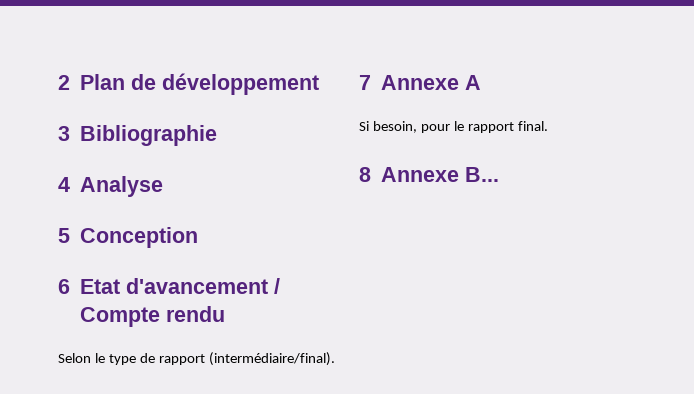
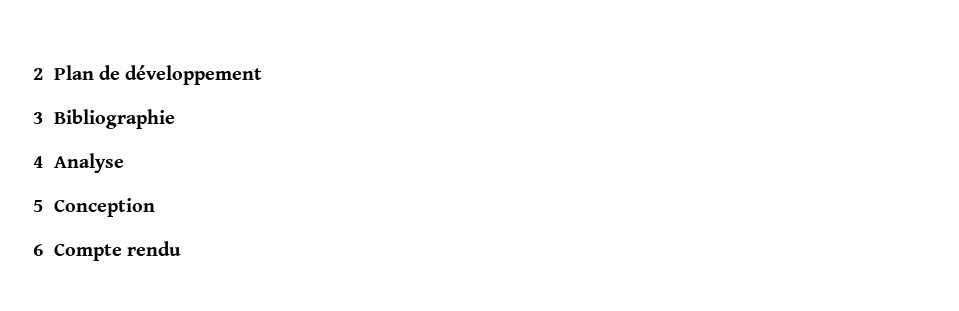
[80,278,281,294] Etat d'avancement / -> (43, 250) none
[58,352,335,366] [359,75,482,90] [359,121,548,133] [359,167,500,182] // Selon le type de rapport (intermédiaire/final). // 7 Annexe A // Si besoin, pour le rapport final. // 8 Annexe B... -> (182, 248) none

